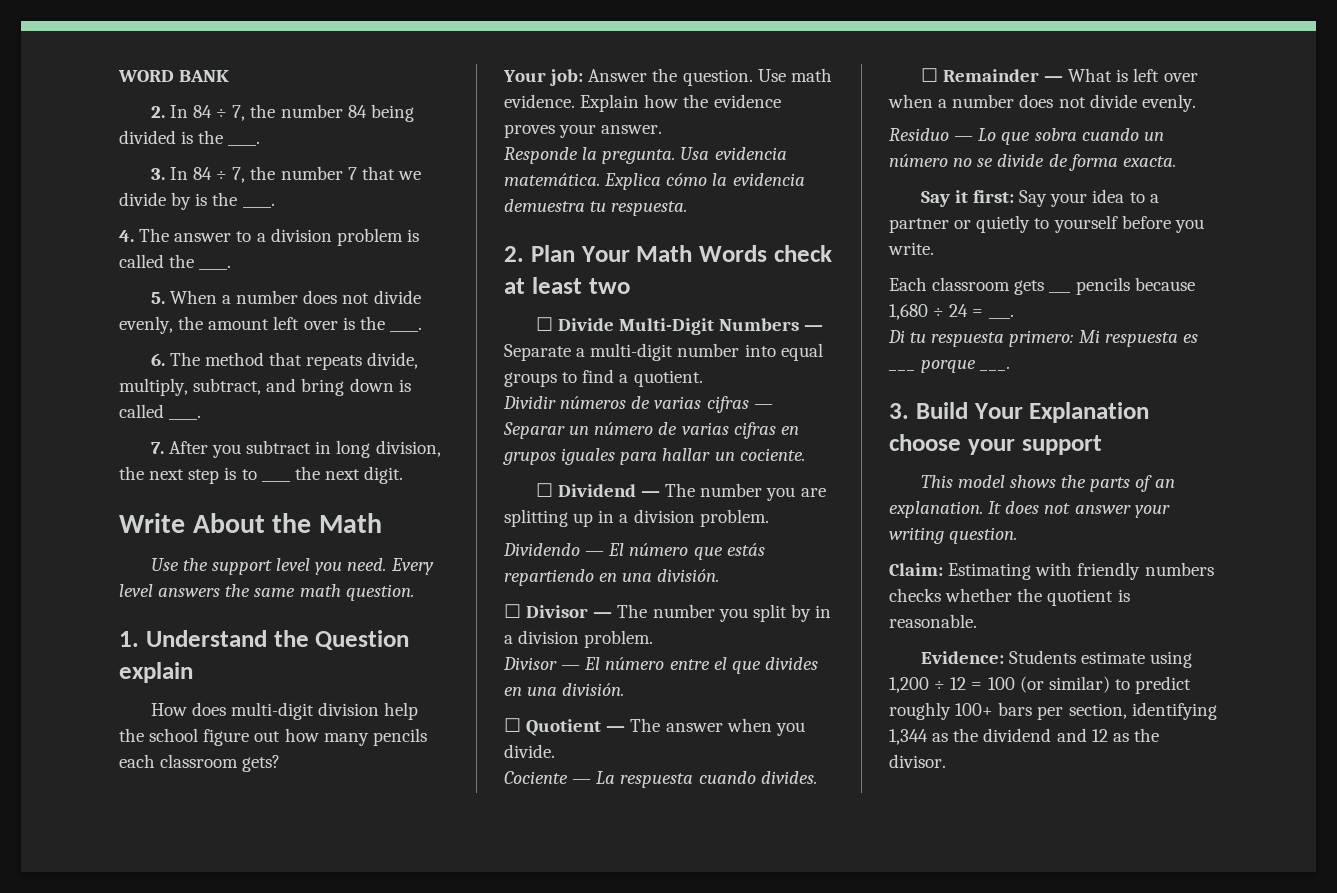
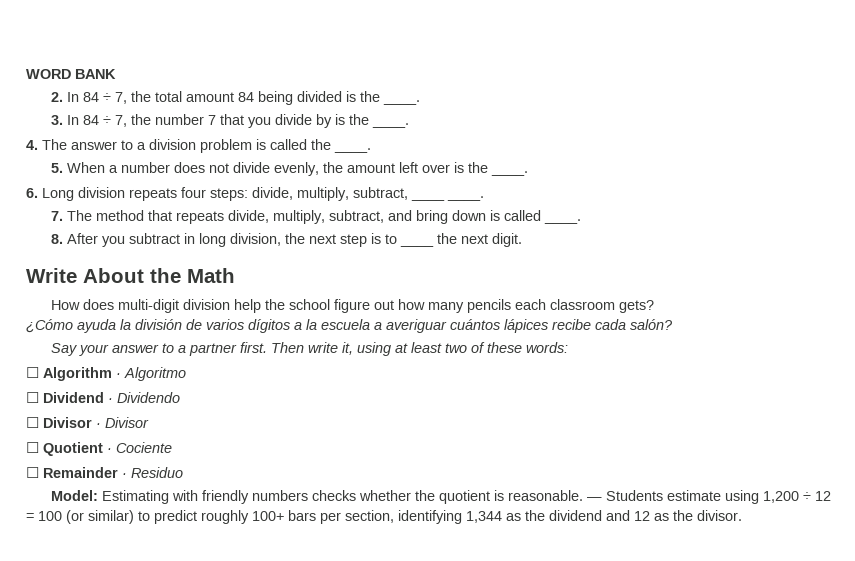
[280,104,343,118] number -> [155,91,235,102] total amount
[397,171,421,180] we -> [248,117,272,128] you
(165, 359) none -> [42,187,484,201] [51,211,64,221] Long division repeats four steps: divide, multiply, subtract, ____ ____. // 7.
[150,442,164,454] 7. -> [51,234,64,244] 8.
[150,558,434,575] [119,584,414,601] [119,630,410,650] [119,662,193,683] // Use the support level you need. Every level answers the same math question. // 1. Understand the Question explain -> (235, 275) none
[503,68,832,86] [504,94,781,112] [504,124,663,138] [504,147,787,164] [504,173,805,190] [504,199,688,216] [504,245,832,262] [504,277,630,294] [535,317,824,335] [504,343,823,361] [504,369,703,387] [503,396,773,413] [503,422,799,439] [503,448,805,465] [535,483,826,501] [504,509,769,527] [503,543,765,560] [504,569,720,586] [504,604,832,622] [504,630,654,648] [503,657,818,674] [504,683,625,696] [504,718,805,736] [504,744,555,758] [504,771,817,788] [920,68,1198,82] [888,94,1196,112] [889,128,1164,145] [889,154,1176,171] [920,189,1159,207] [889,215,1204,233] [888,242,934,255] [889,277,1195,295] [889,304,1014,320] [888,330,1198,347] [888,360,1011,373] [889,402,1150,423] [889,434,1102,455] [920,475,1175,492] [889,501,1170,518] [889,527,1018,544] [889,563,943,576] Your job: Answer the question. Use math evidence. Explain how the evidence proves your answer. // Responde la pregunta. Usa evidencia matemática. Explica cómo la evidencia demuestra tu respuesta. // 2. Plan Your Math Words check at least two // ☐ Divide Multi-Digit Numbers — Separate a multi-digit number into equal groups to find a quotient. // Dividir números de varias cifras — Separar un número de varias cifras en grupos iguales para hallar un cociente. // ☐ Dividend — The number you are splitting up in a division problem. // Dividendo — El número que estás repartiendo en una división. // ☐ Divisor — The number you split by in a division problem. // Divisor — El número entre el que divides en una división. // ☐ Quotient — The answer when you divide. // Cociente — La respuesta cuando divides. // ☐ Remainder — What is left over when a number does not divide evenly. // Residuo — Lo que sobra cuando un número no se divide de forma exacta. // Say it first: Say your idea to a partner or quietly to yourself before you write. // Each classroom gets ___ pencils because 1,680 ÷ 24 = ___. // Di tu respuesta primero: Mi respuesta es ___ porque ___. // 3. Build Your Explanation choose your support // This model shows the parts of an explanation. It does not answer your writing question. // Claim: -> [26,319,673,333] [51,342,569,356] [26,367,186,381] [26,392,180,403] [26,417,149,428] [26,442,172,456] [26,467,183,478] [51,490,99,501] ¿Cómo ayuda la división de varios dígitos a la escuela a averiguar cuántos lápices recibe cada salón? // Say your answer to a partner first. Then write it, using at least two of these words: // ☐ Algorithm · Algoritmo // ☐ Dividend · Dividendo // ☐ Divisor · Divisor // ☐ Quotient · Cociente // ☐ Remainder · Residuo // Model:
[920,651,1004,664] // Evidence: -> [587,497,603,501] —

